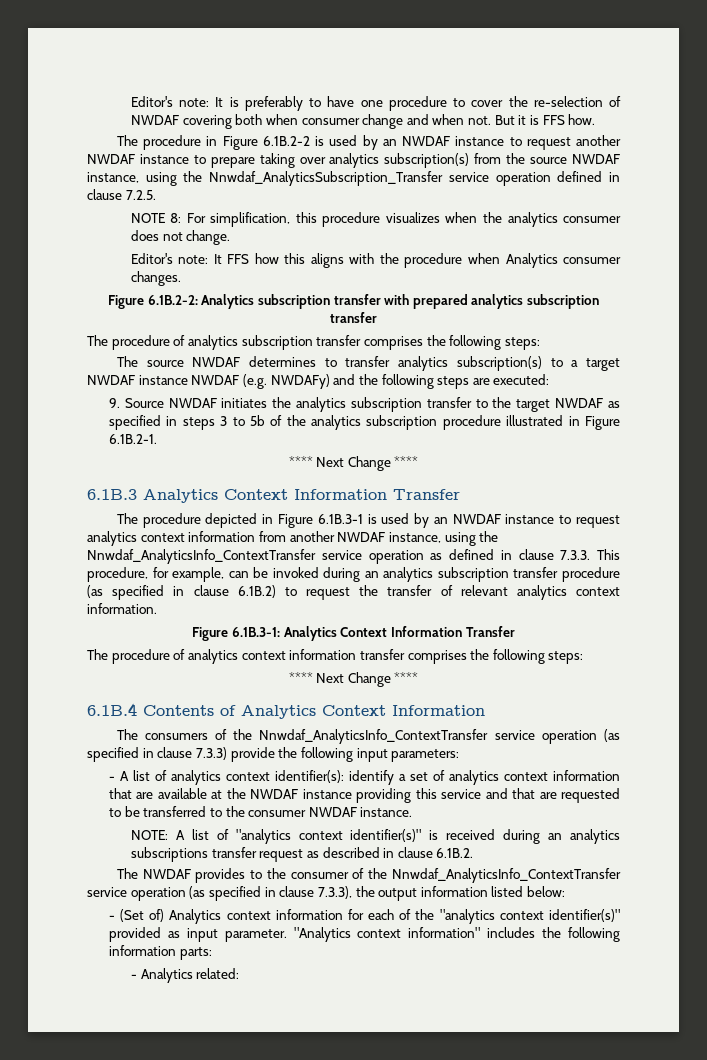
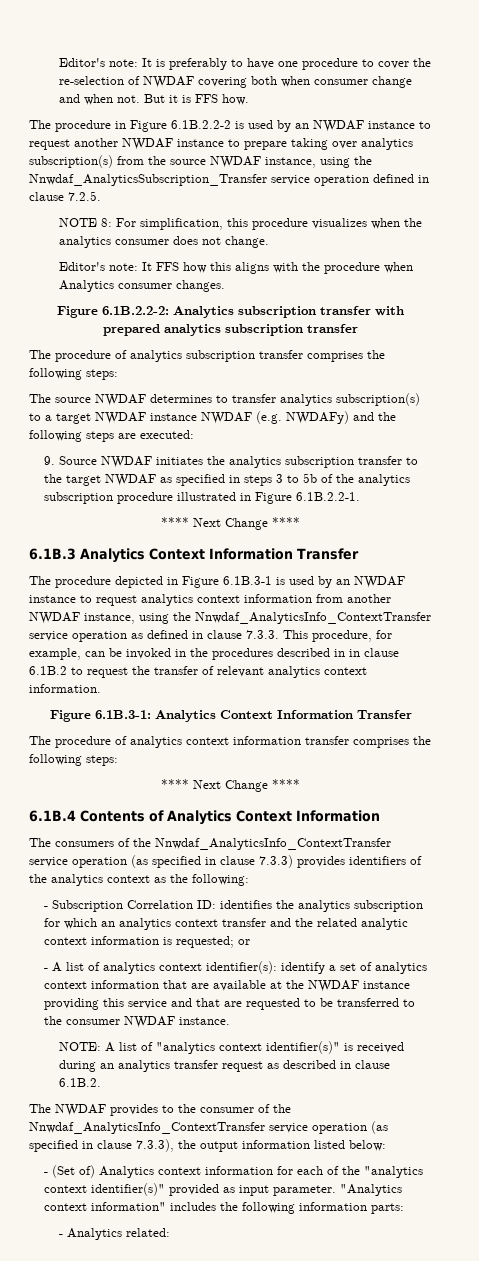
[262,136,310,146] 6.1B.2-2 -> [171,120,231,129] 6.1B.2.2-2
[147,295,198,305] 6.1B.2-2: -> [102,306,169,315] 6.1B.2.2-2:
[108,434,157,444] 6.1B.2-1. -> [296,492,361,501] 6.1B.2.2-1.
[323,567,620,582] [87,585,276,600] during an analytics subscription transfer procedure (as specified in clause 6.1B.2) -> [175,648,399,660] [29,666,67,675] in the procedures described in in clause 6.1B.2
[230,747,460,762] provide the following input parameters: -> [297,856,422,868] [29,874,249,886] [44,900,424,912] [44,918,409,930] [44,936,251,948] provides identifiers of the analytics context as the following: // - Subscription Correlation ID: identifies the analytics subscription for which an analytics context transfer and the related analytic context information is requested; or
[130,847,208,862] subscriptions -> (171, 1066) none

